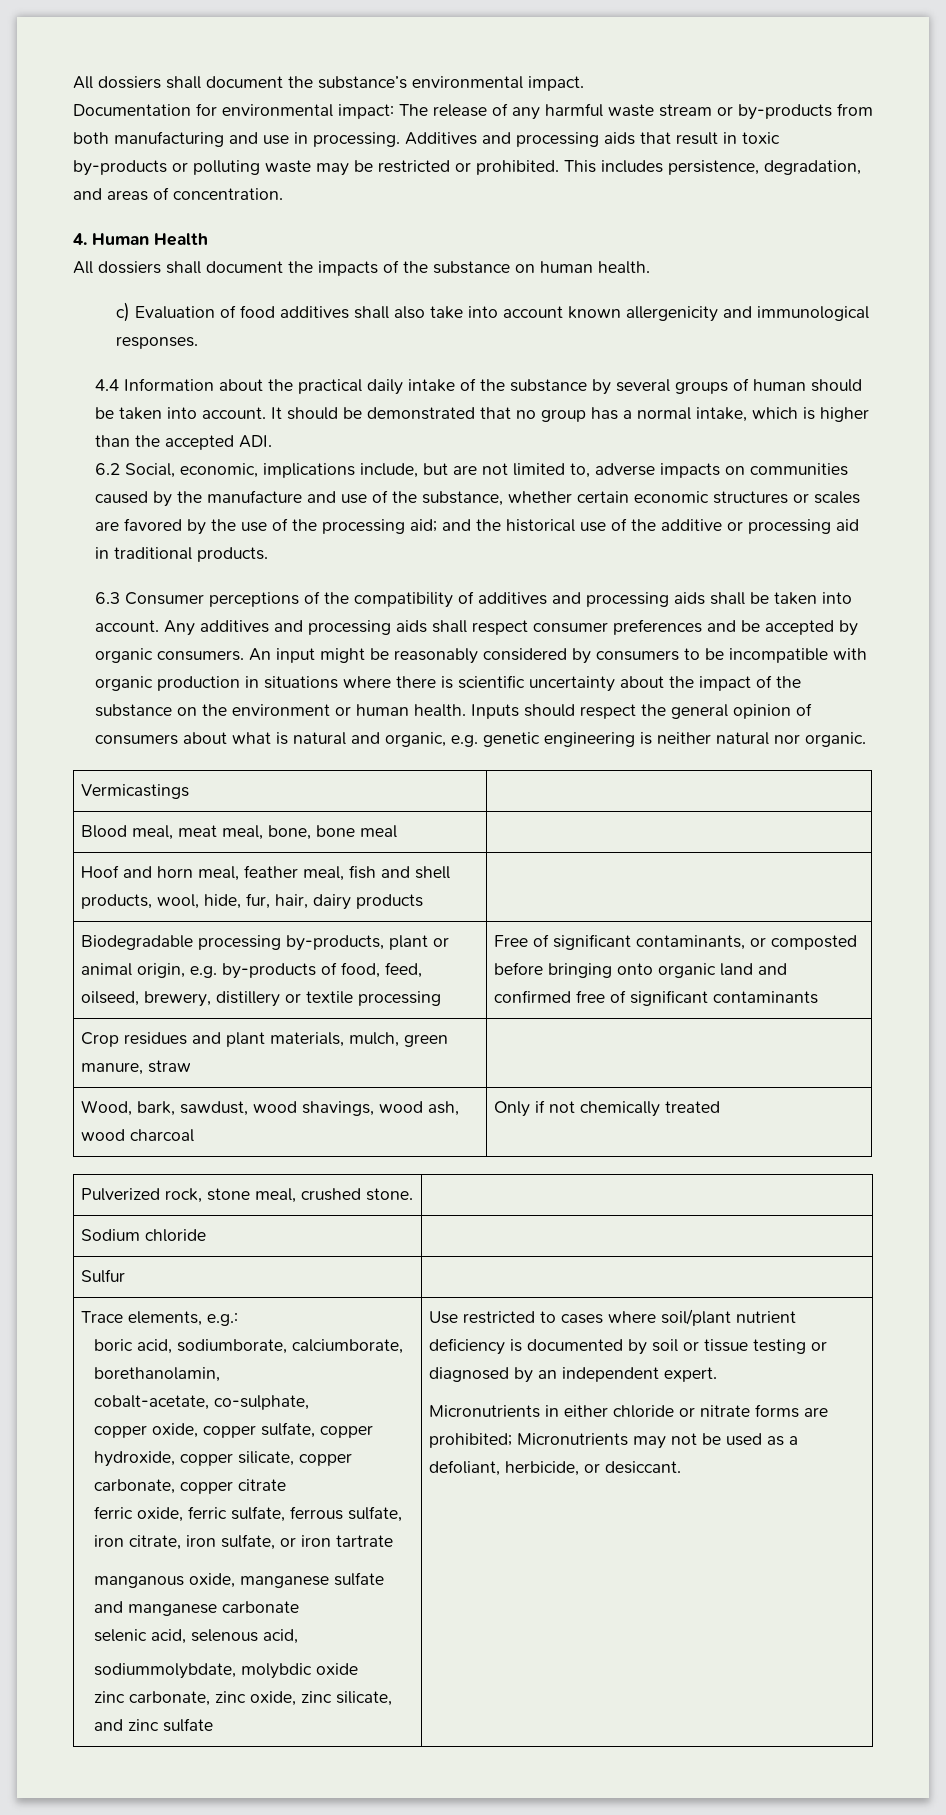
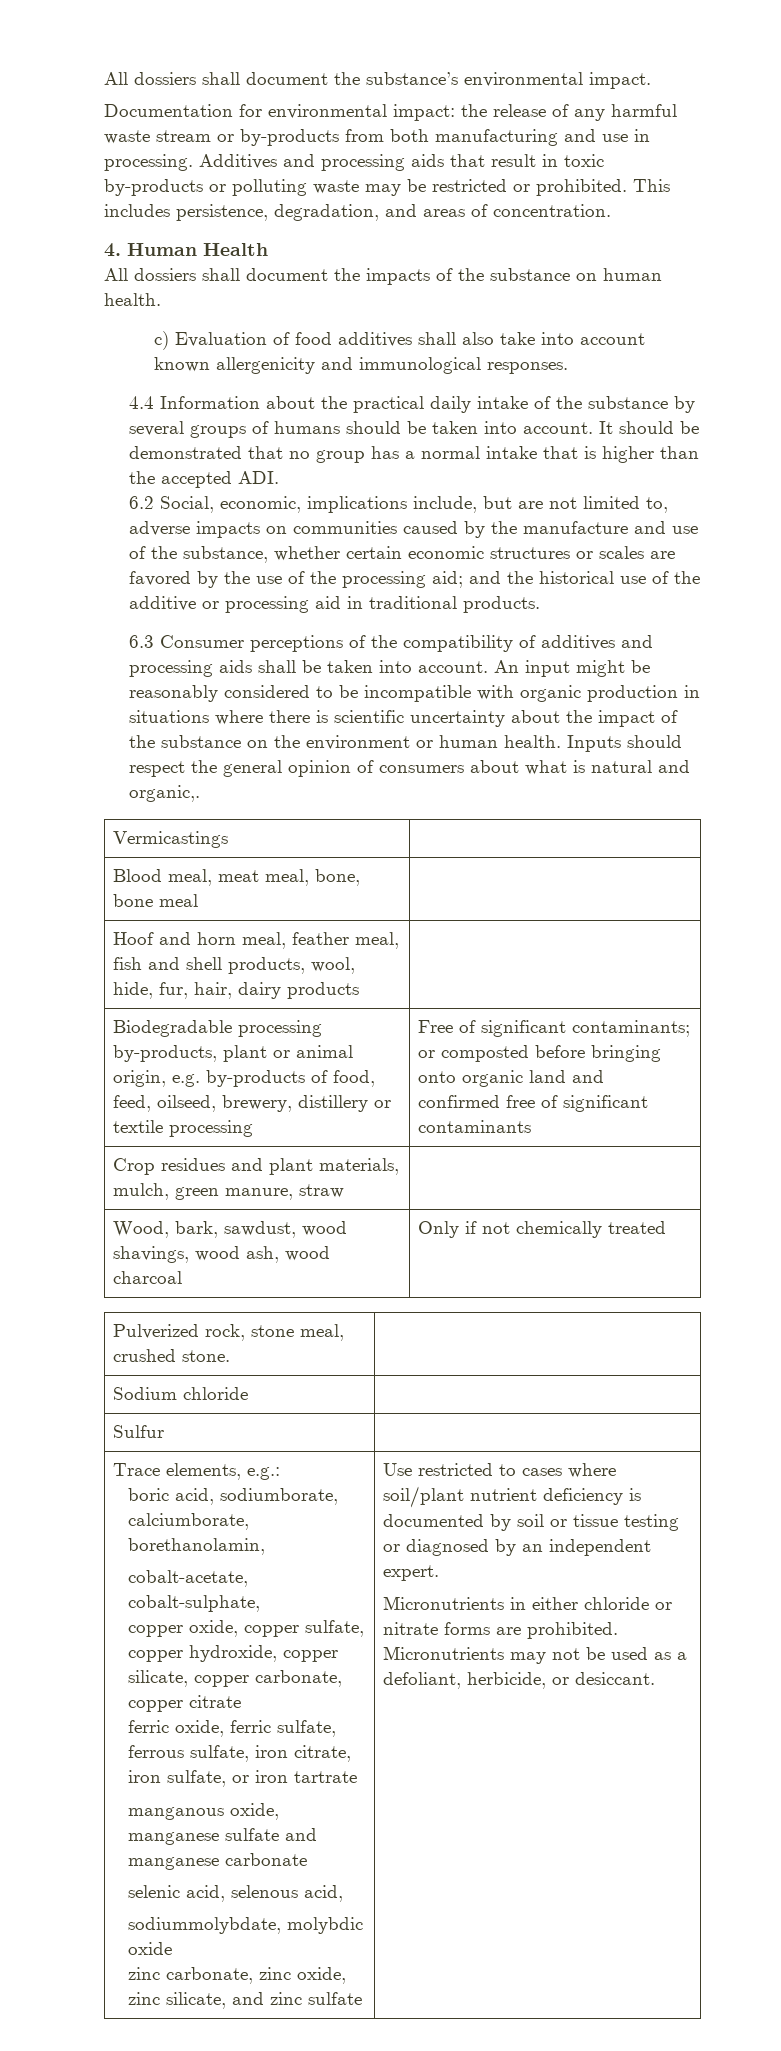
[399,104,428,116] The -> [461,104,487,117] the
[752,379,806,391] human -> [274,421,341,434] humans
[695,407,798,422] intake, which -> [486,446,579,459] intake that
[163,619,858,636] [94,648,244,663] Any additives and processing aids shall respect consumer preferences and be accepted by organic consumers. -> (489, 667) none
[571,648,679,664] by consumers -> (311, 691) none
[384,732,866,747] organic, e.g. genetic engineering is neither natural nor organic. -> [129,785,201,802] organic,.
[636,935,746,950] contaminants, -> [572,1020,691,1037] contaminants;
[214,1395,310,1410] co-sulphate, -> [128,1595,261,1612] cobalt-sulphate,
[429,1433,513,1448] prohibited; -> [527,1622,619,1639] prohibited.

